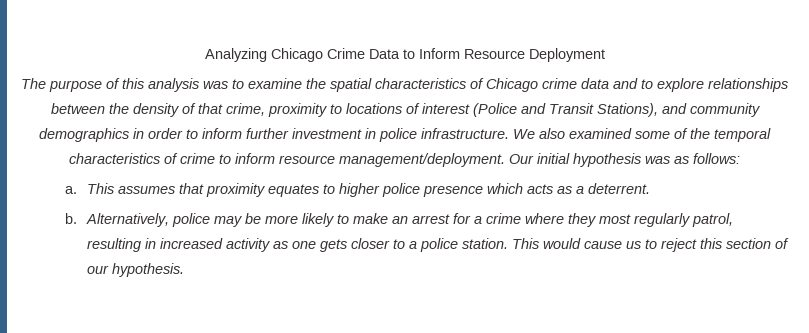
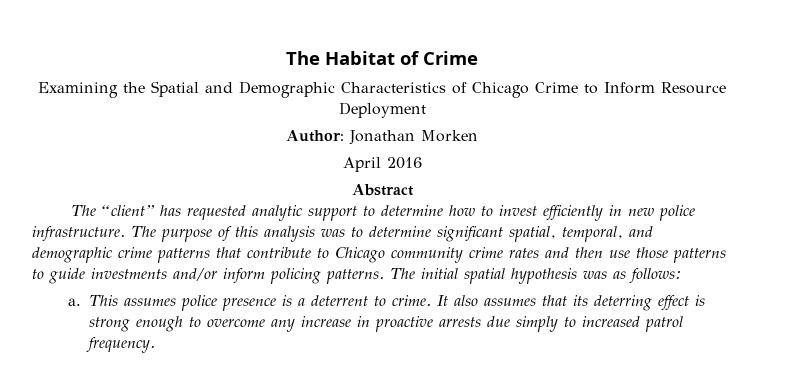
[204,48,267,62] Analyzing -> [286,51,478,65] [38,81,467,98] The Habitat of Crime // Examining the Spatial and Demographic Characteristics of
[368,49,400,59] Data -> (578, 87) none
(605, 55) none -> [286,130,478,145] [342,157,422,172] [351,184,414,196] [71,205,696,221] [32,226,125,241] Author: Jonathan Morken // April 2016 // Abstract // The “client” has requested analytic support to determine how to invest efficiently in new police infrastructure.
[248,78,788,92] [50,103,760,117] [39,128,771,142] [69,153,570,167] examine the spatial characteristics of Chicago crime data and to explore relationships between the density of that crime, proximity to locations of interest (Police and Transit Stations), and community demographics in order to inform further investment in police infrastructure. We also examined some of the temporal characteristics of crime to inform resource management/deployment. Our initial -> [369,226,653,242] [32,247,726,263] [32,268,505,284] determine significant spatial, temporal, and demographic crime patterns that contribute to Chicago community crime rates and then use those patterns to guide investments and/or inform policing patterns. The initial spatial
[178,183,650,197] [64,213,733,227] [86,238,789,252] [86,263,184,277] that proximity equates to higher police presence which acts as a deterrent. // b. Alternatively, police may be more likely to make an arrest for a crime where they most regularly patrol, resulting in increased activity as one gets closer to a police station. This would cause us to reject this section of our hypothesis. -> [181,295,706,311] [89,316,684,332] [86,337,156,353] police presence is a deterrent to crime. It also assumes that its deterring effect is strong enough to overcome any increase in proactive arrests due simply to increased patrol frequency.

